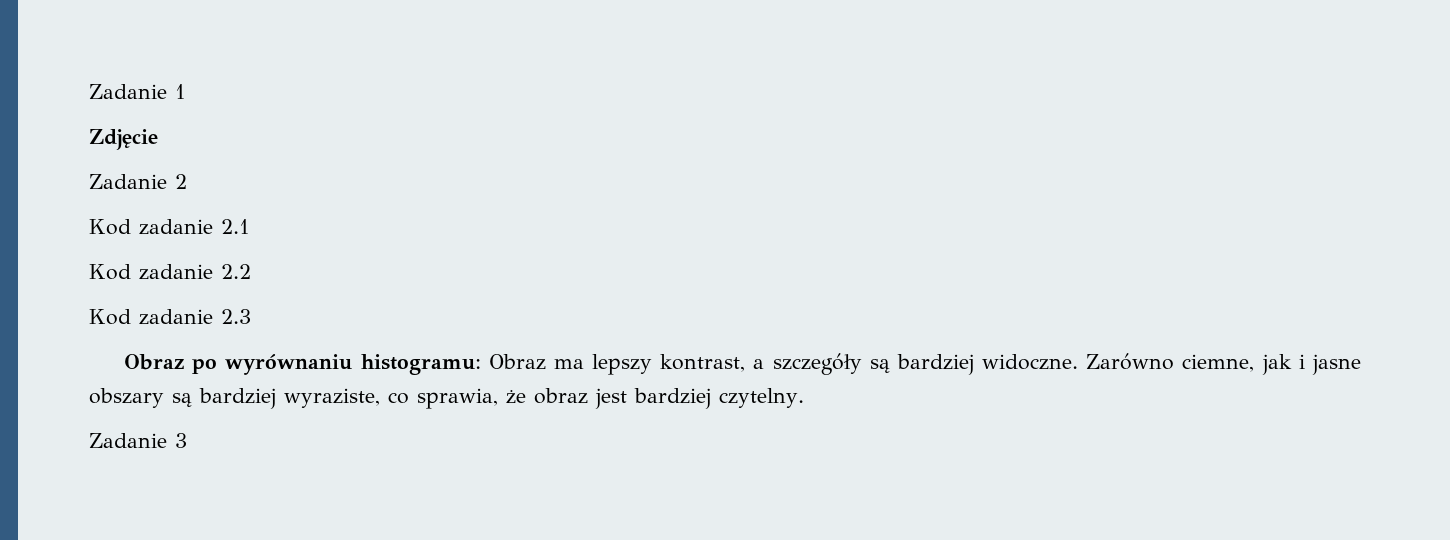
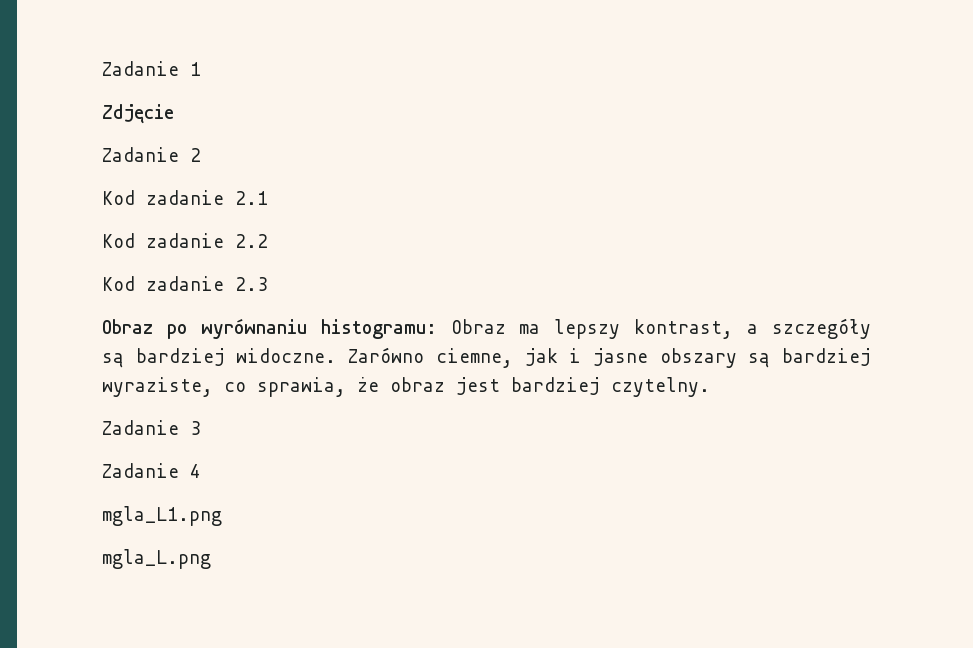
(187, 440) none -> [102,463,201,478] [102,506,222,526] [102,549,211,569] // Zadanie 4 // mgla_L1.png // mgla_L.png

